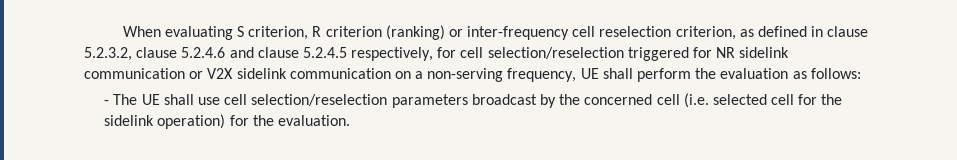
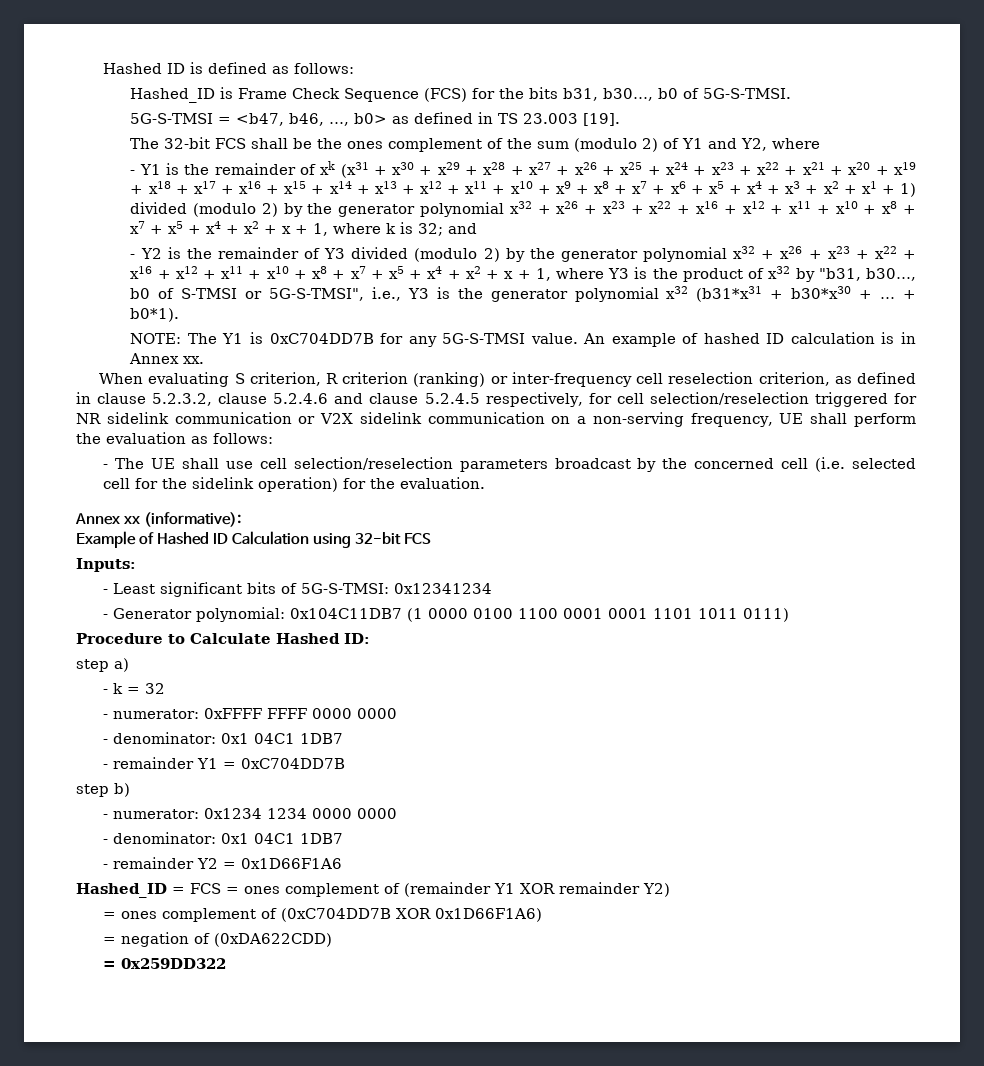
(122, 31) none -> [103,62,355,74] [130,87,792,103] [130,112,621,126] [130,137,821,152] [130,161,917,178] [130,181,916,197] [130,201,917,217] [130,221,478,236] [130,246,916,262] [130,266,917,282] [130,286,916,302] [130,308,180,322] [130,332,917,347] [129,353,205,364] Hashed ID is defined as follows: // Hashed_ID is Frame Check Sequence (FCS) for the bits b31, b30…, b0 of 5G-S-TMSI. // 5G-S-TMSI = <b47, b46, …, b0> as defined in TS 23.003 [19]. // The 32-bit FCS shall be the ones complement of the sum (modulo 2) of Y1 and Y2, where // - Y1 is the remainder of xk (x31 + x30 + x29 + x28 + x27 + x26 + x25 + x24 + x23 + x22 + x21 + x20 + x19 + x18 + x17 + x16 + x15 + x14 + x13 + x12 + x11 + x10 + x9 + x8 + x7 + x6 + x5 + x4 + x3 + x2 + x1 + 1) divided (modulo 2) by the generator polynomial x32 + x26 + x23 + x22 + x16 + x12 + x11 + x10 + x8 + x7 + x5 + x4 + x2 + x + 1, where k is 32; and // - Y2 is the remainder of Y3 divided (modulo 2) by the generator polynomial x32 + x26 + x23 + x22 + x16 + x12 + x11 + x10 + x8 + x7 + x5 + x4 + x2 + x + 1, where Y3 is the product of x32 by "b31, b30…, b0 of S-TMSI or 5G-S-TMSI", i.e., Y3 is the generator polynomial x32 (b31*x31 + b30*x30 + … + b0*1). // NOTE: The Y1 is 0xC704DD7B for any 5G-S-TMSI value. An example of hashed ID calculation is in Annex xx. //
(351, 120) none -> [75,512,242,527] [76,531,432,548] [76,558,136,572] [103,582,493,597] [103,607,790,622] [76,633,370,644] [76,658,129,672] [103,683,166,694] [103,708,398,719] [103,732,344,744] [103,757,346,769] [76,783,130,797] [103,808,398,819] [103,832,344,844] [103,857,343,869] [76,882,670,898] [103,908,543,922] [103,932,333,947] [103,958,227,969] // Annex xx (informative): // Example of Hashed ID Calculation using 32-bit FCS // Inputs: // - Least significant bits of 5G-S-TMSI: 0x12341234 // - Generator polynomial: 0x104C11DB7 (1 0000 0100 1100 0001 0001 1101 1011 0111) // Procedure to Calculate Hashed ID: // step a) // - k = 32 // - numerator: 0xFFFF FFFF 0000 0000 // - denominator: 0x1 04C1 1DB7 // - remainder Y1 = 0xC704DD7B // step b) // - numerator: 0x1234 1234 0000 0000 // - denominator: 0x1 04C1 1DB7 // - remainder Y2 = 0x1D66F1A6 // Hashed_ID = FCS = ones complement of (remainder Y1 XOR remainder Y2) // = ones complement of (0xC704DD7B XOR 0x1D66F1A6) // = negation of (0xDA622CDD) // = 0x259DD322

